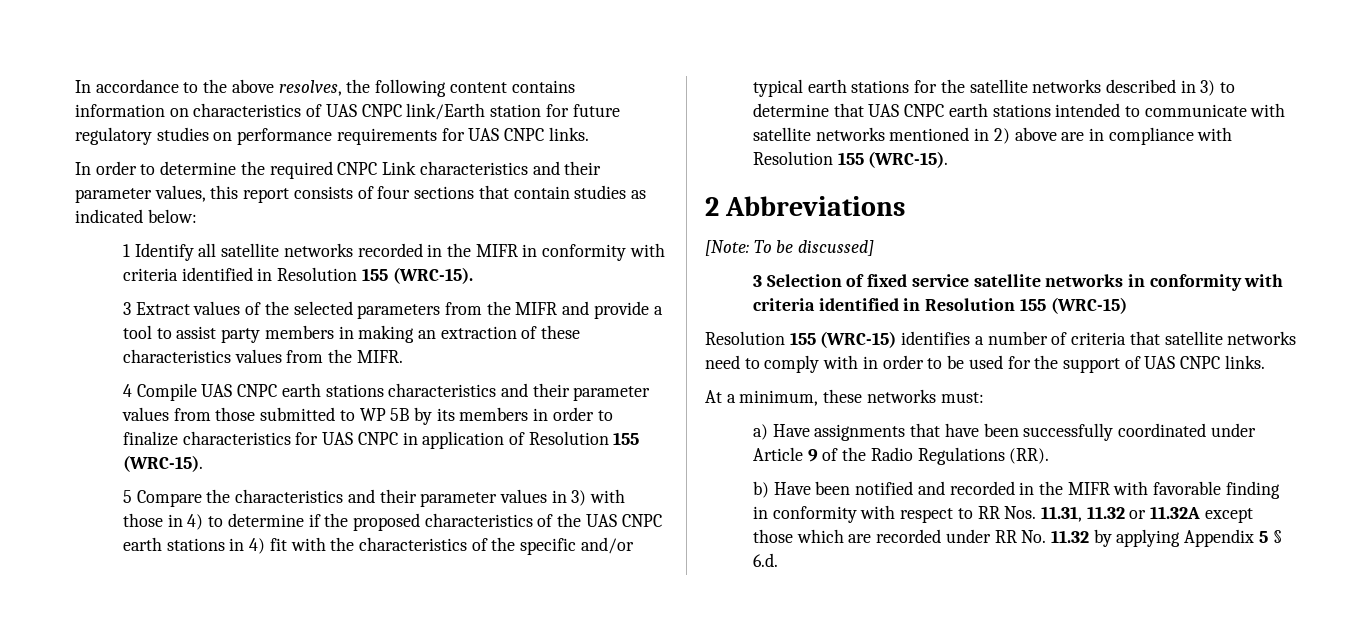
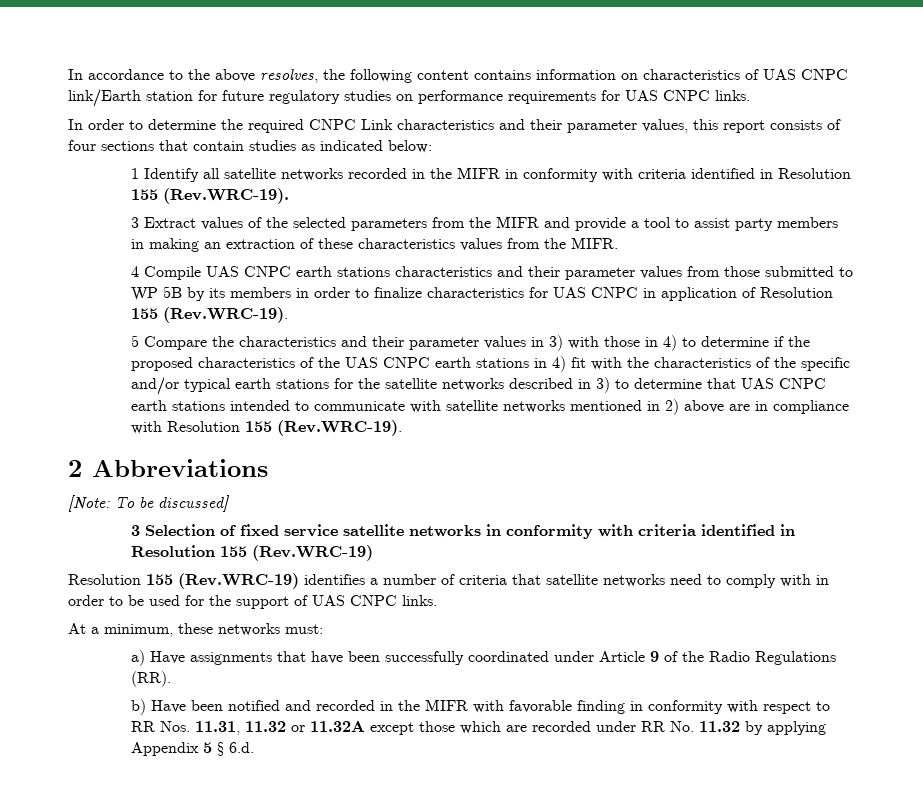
[392,267,473,284] (WRC-15). -> [162,188,289,204] (Rev.WRC-19).
[122,455,203,472] (WRC-15). -> [162,307,288,323] (Rev.WRC-19).
[868,151,949,168] (WRC-15). -> [276,420,402,436] (Rev.WRC-19).
[1050,297,1127,314] [705,331,897,348] (WRC-15) // Resolution 155 (WRC-15) -> [251,545,373,561] [68,573,299,589] (Rev.WRC-19) // Resolution 155 (Rev.WRC-19)

